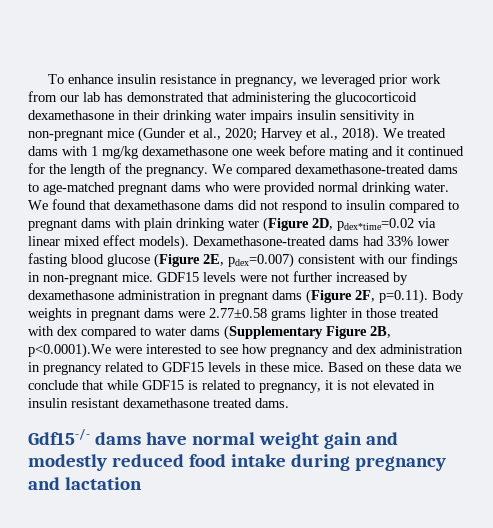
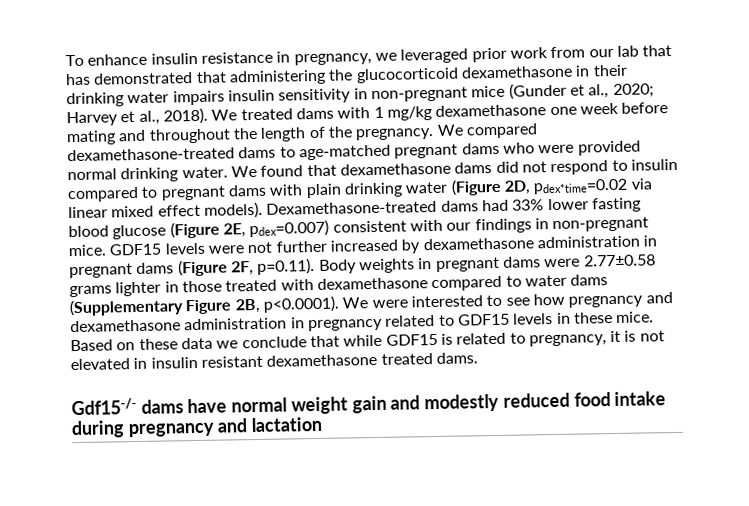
(100, 97) none -> [642,44,673,57] that
[396,146,464,156] [28,163,45,174] it continued for -> [148,128,231,144] throughout
[57,326,78,336] dex -> [316,277,428,290] dexamethasone
[28,343,111,358] p<0.0001).We -> [262,295,369,313] p<0.0001). We
[356,344,377,354] dex -> [70,319,181,333] dexamethasone

